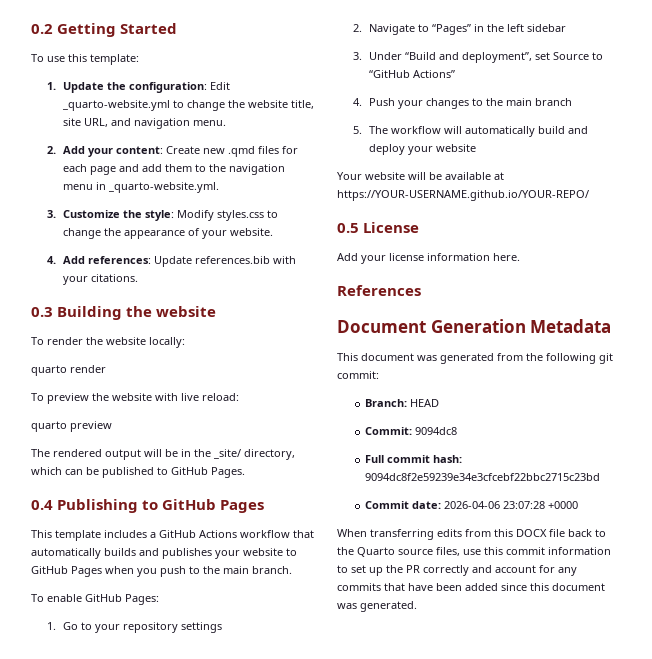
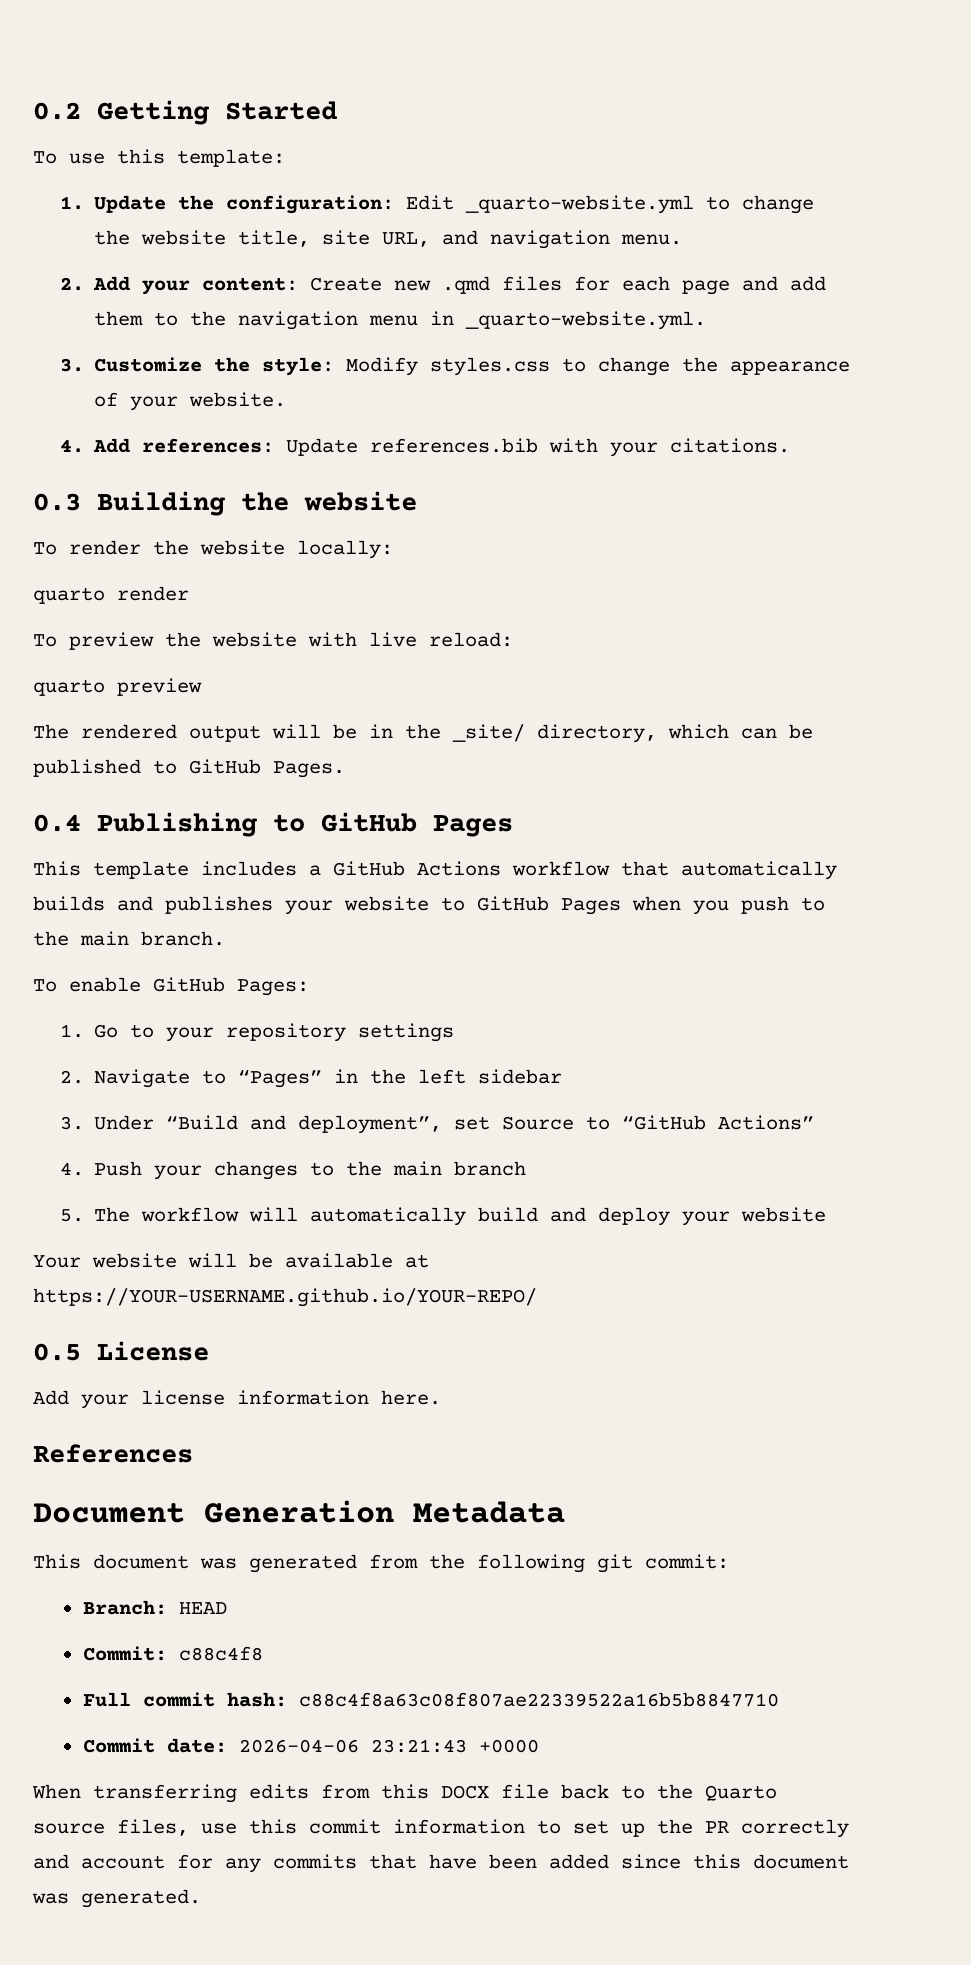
[415,427,458,435] 9094dc8 -> [178,1646,263,1661] c88c4f8
[365,473,601,481] 9094dc8f2e59239e34e3cfcebf22bbc2715c23bd -> [298,1692,779,1707] c88c4f8a63c08f807ae22339522a16b5b8847710
[503,501,546,509] 23:07:28 -> [370,1739,467,1753] 23:21:43

